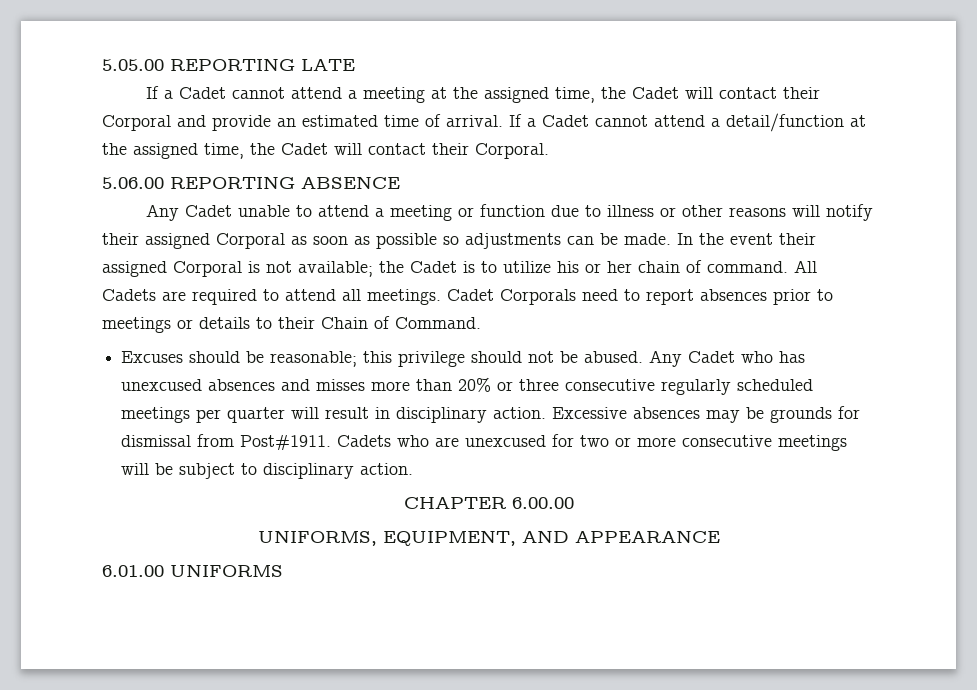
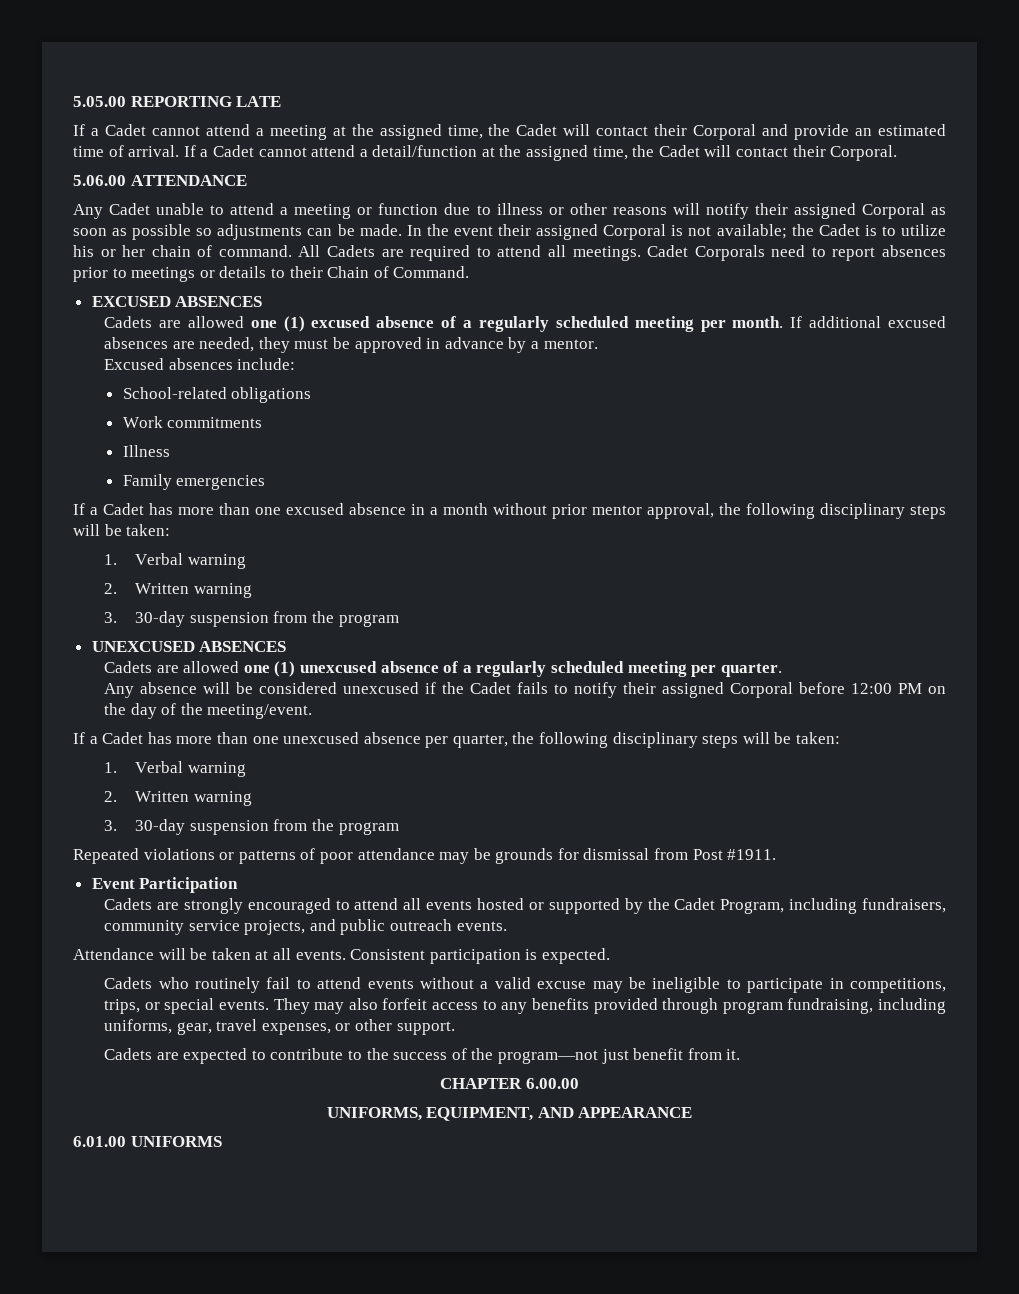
[170,176,400,189] REPORTING ABSENCE -> [130,175,247,186] ATTENDANCE
[121,350,806,367] [121,377,814,395] [121,407,701,423] Excuses should be reasonable; this privilege should not be abused. Any Cadet who has unexcused absences and misses more than 20% or three consecutive regularly scheduled meetings per quarter will result in disciplinary action. Excessive absences -> [91,296,263,307] [104,316,946,332] [104,337,598,353] [104,358,296,370] [122,387,312,403] [122,416,263,428] [122,445,170,457] [122,474,266,490] [73,503,946,519] [73,524,171,536] [104,553,246,569] [104,583,252,598] [104,611,399,627] [91,641,287,652] [104,661,782,677] [104,682,946,698] [104,703,313,719] [73,732,841,748] [104,761,246,777] [104,791,252,806] [104,819,399,835] [73,848,435,864] EXCUSED ABSENCES // Cadets are allowed one (1) excused absence of a regularly scheduled meeting per month. If additional excused absences are needed, they must be approved in advance by a mentor. // Excused absences include: // School-related obligations // Work commitments // Illness // Family emergencies // If a Cadet has more than one excused absence in a month without prior mentor approval, the following disciplinary steps will be taken: // 1. Verbal warning // 2. Written warning // 3. 30-day suspension from the program // UNEXCUSED ABSENCES // Cadets are allowed one (1) unexcused absence of a regularly scheduled meeting per quarter. // Any absence will be considered unexcused if the Cadet fails to notify their assigned Corporal before 12:00 PM on the day of the meeting/event. // If a Cadet has more than one unexcused absence per quarter, the following disciplinary steps will be taken: // 1. Verbal warning // 2. Written warning // 3. 30-day suspension from the program // Repeated violations or patterns of poor attendance
[240,434,848,451] [121,463,414,479] Post#1911. Cadets who are unexcused for two or more consecutive meetings will be subject to disciplinary action. -> [692,849,777,860] [91,877,239,893] [104,898,946,914] [104,919,507,935] [73,948,610,964] [104,977,947,993] [104,998,946,1014] [104,1019,455,1035] [104,1048,741,1064] Post #1911. // Event Participation // Cadets are strongly encouraged to attend all events hosted or supported by the Cadet Program, including fundraisers, community service projects, and public outreach events. // Attendance will be taken at all events. Consistent participation is expected. // Cadets who routinely fail to attend events without a valid excuse may be ineligible to participate in competitions, trips, or special events. They may also forfeit access to any benefits provided through program fundraising, including uniforms, gear, travel expenses, or other support. // Cadets are expected to contribute to the success of the program—not just benefit from it.

